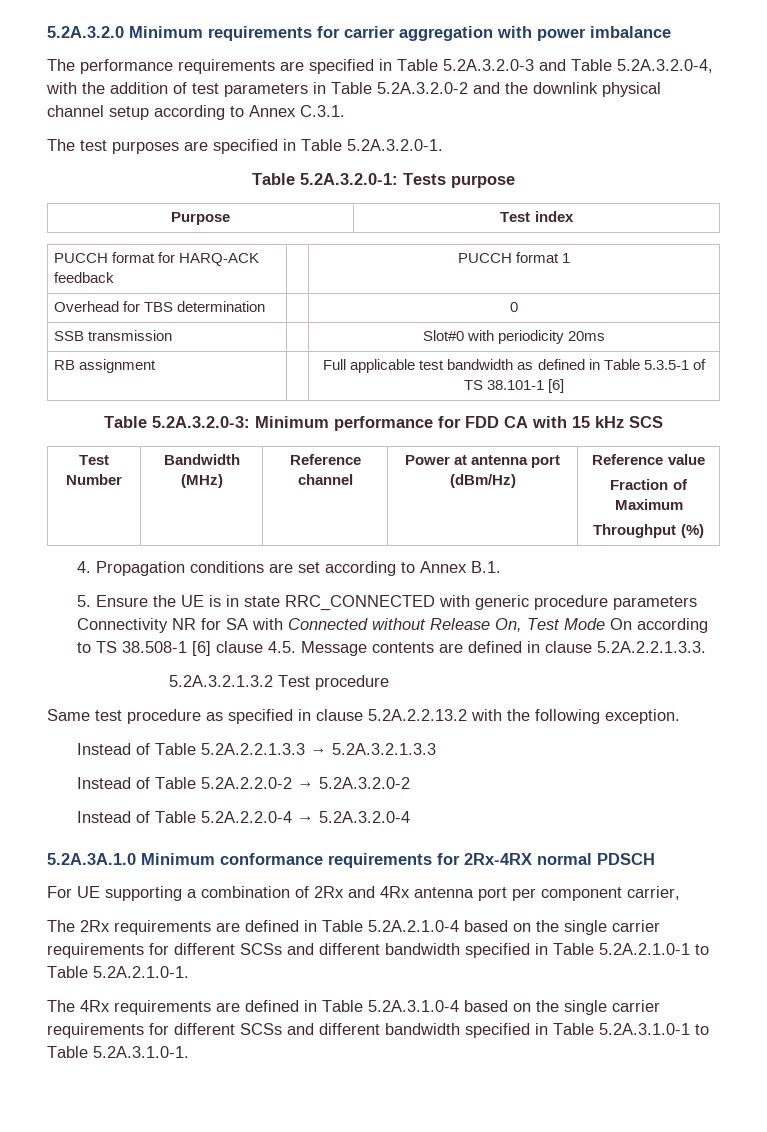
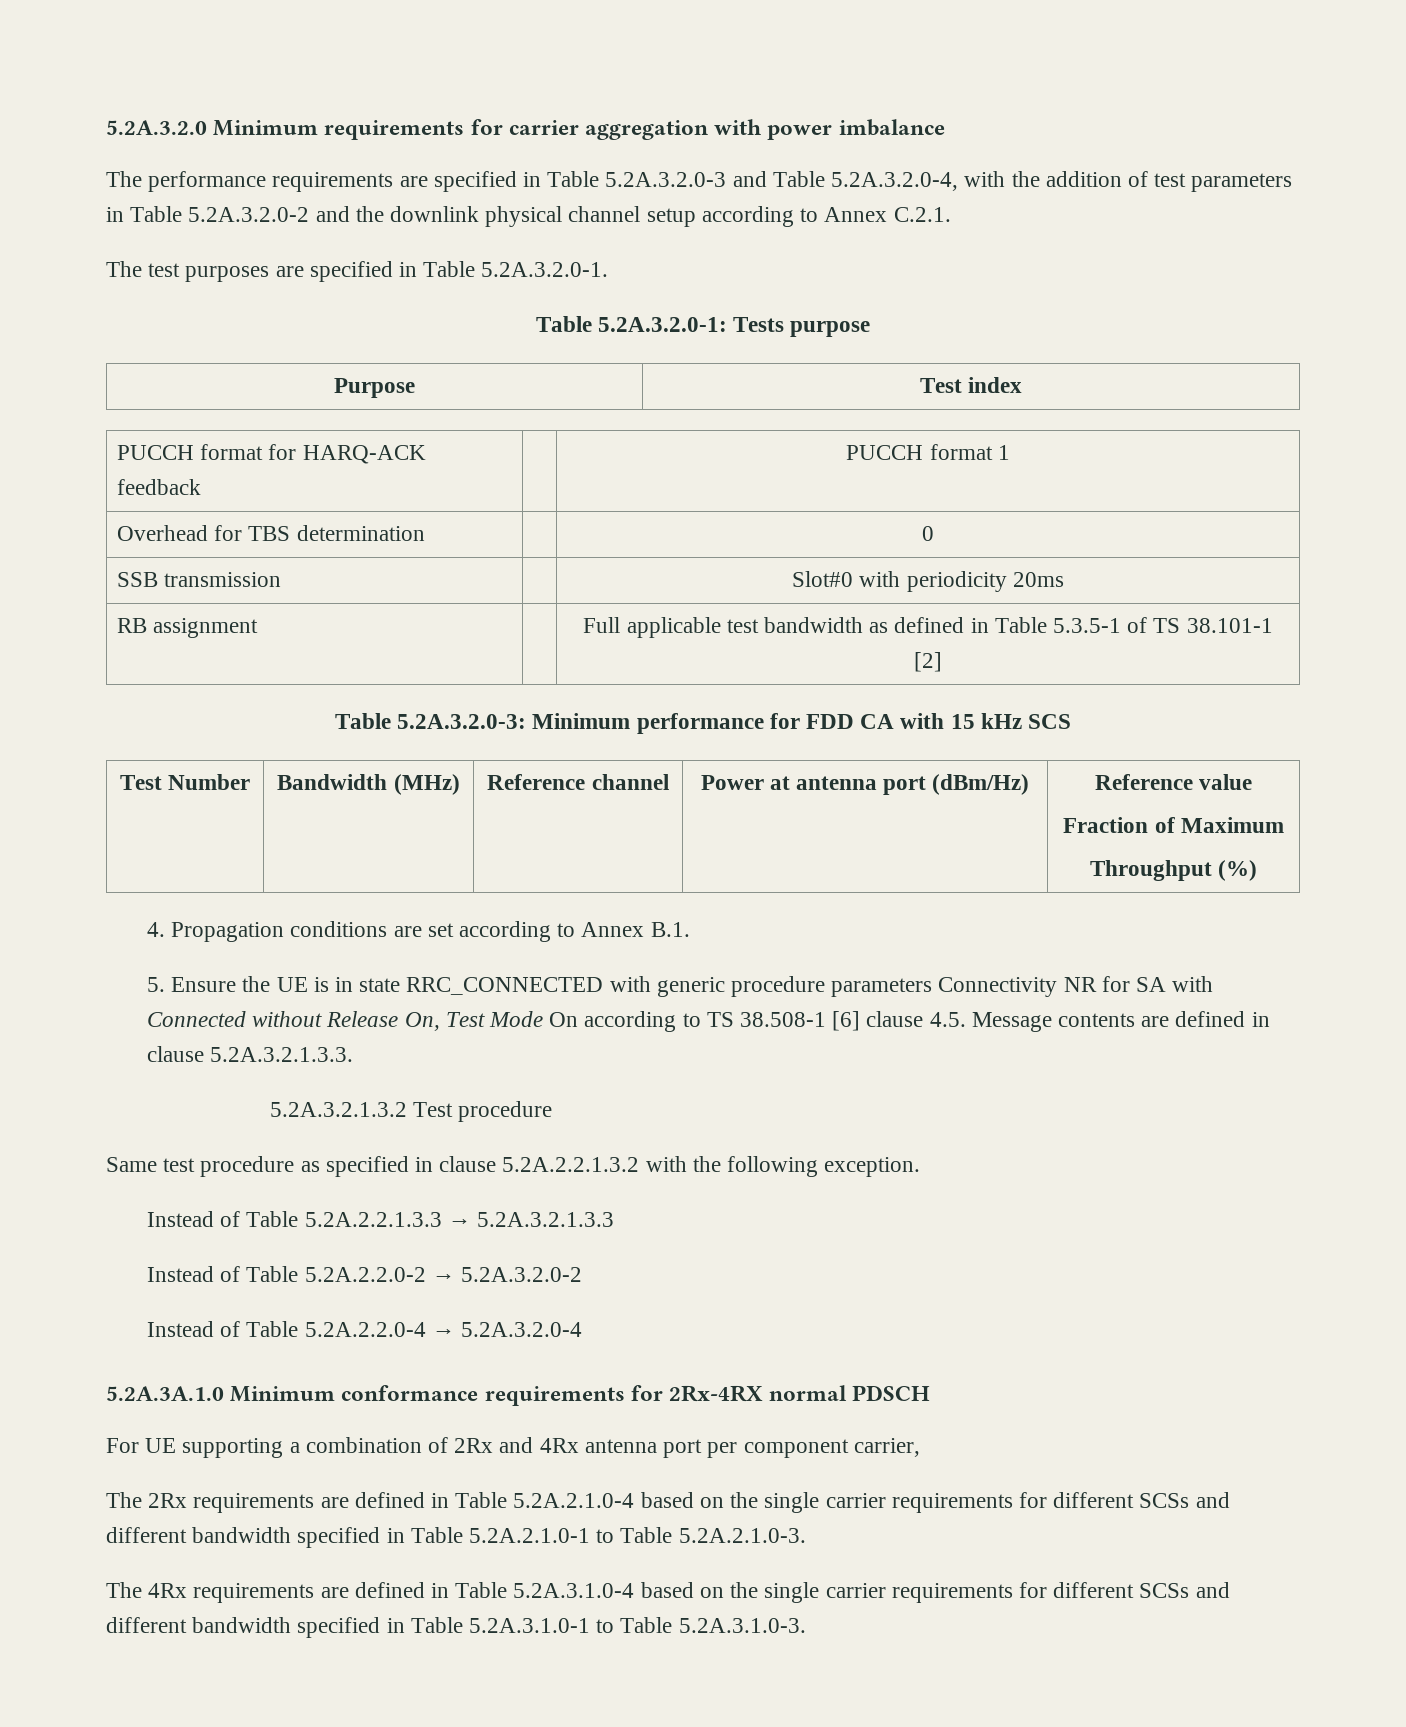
[300,105,345,117] C.3.1. -> [893,207,951,222] C.2.1.
[548,379,565,393] [6] -> [914,652,942,672] [2]
[597,641,707,653] 5.2A.2.2.1.3.3. -> [210,1047,354,1062] 5.2A.3.2.1.3.3.
[368,709,467,721] 5.2A.2.2.13.2 -> [502,1157,640,1172] 5.2A.2.2.1.3.2
[93,966,189,978] 5.2A.2.1.0-1. -> [678,1528,806,1543] 5.2A.2.1.0-3.
[93,1046,189,1058] 5.2A.3.1.0-1. -> [678,1618,806,1633] 5.2A.3.1.0-3.

